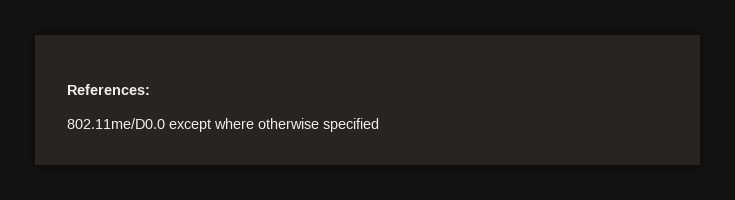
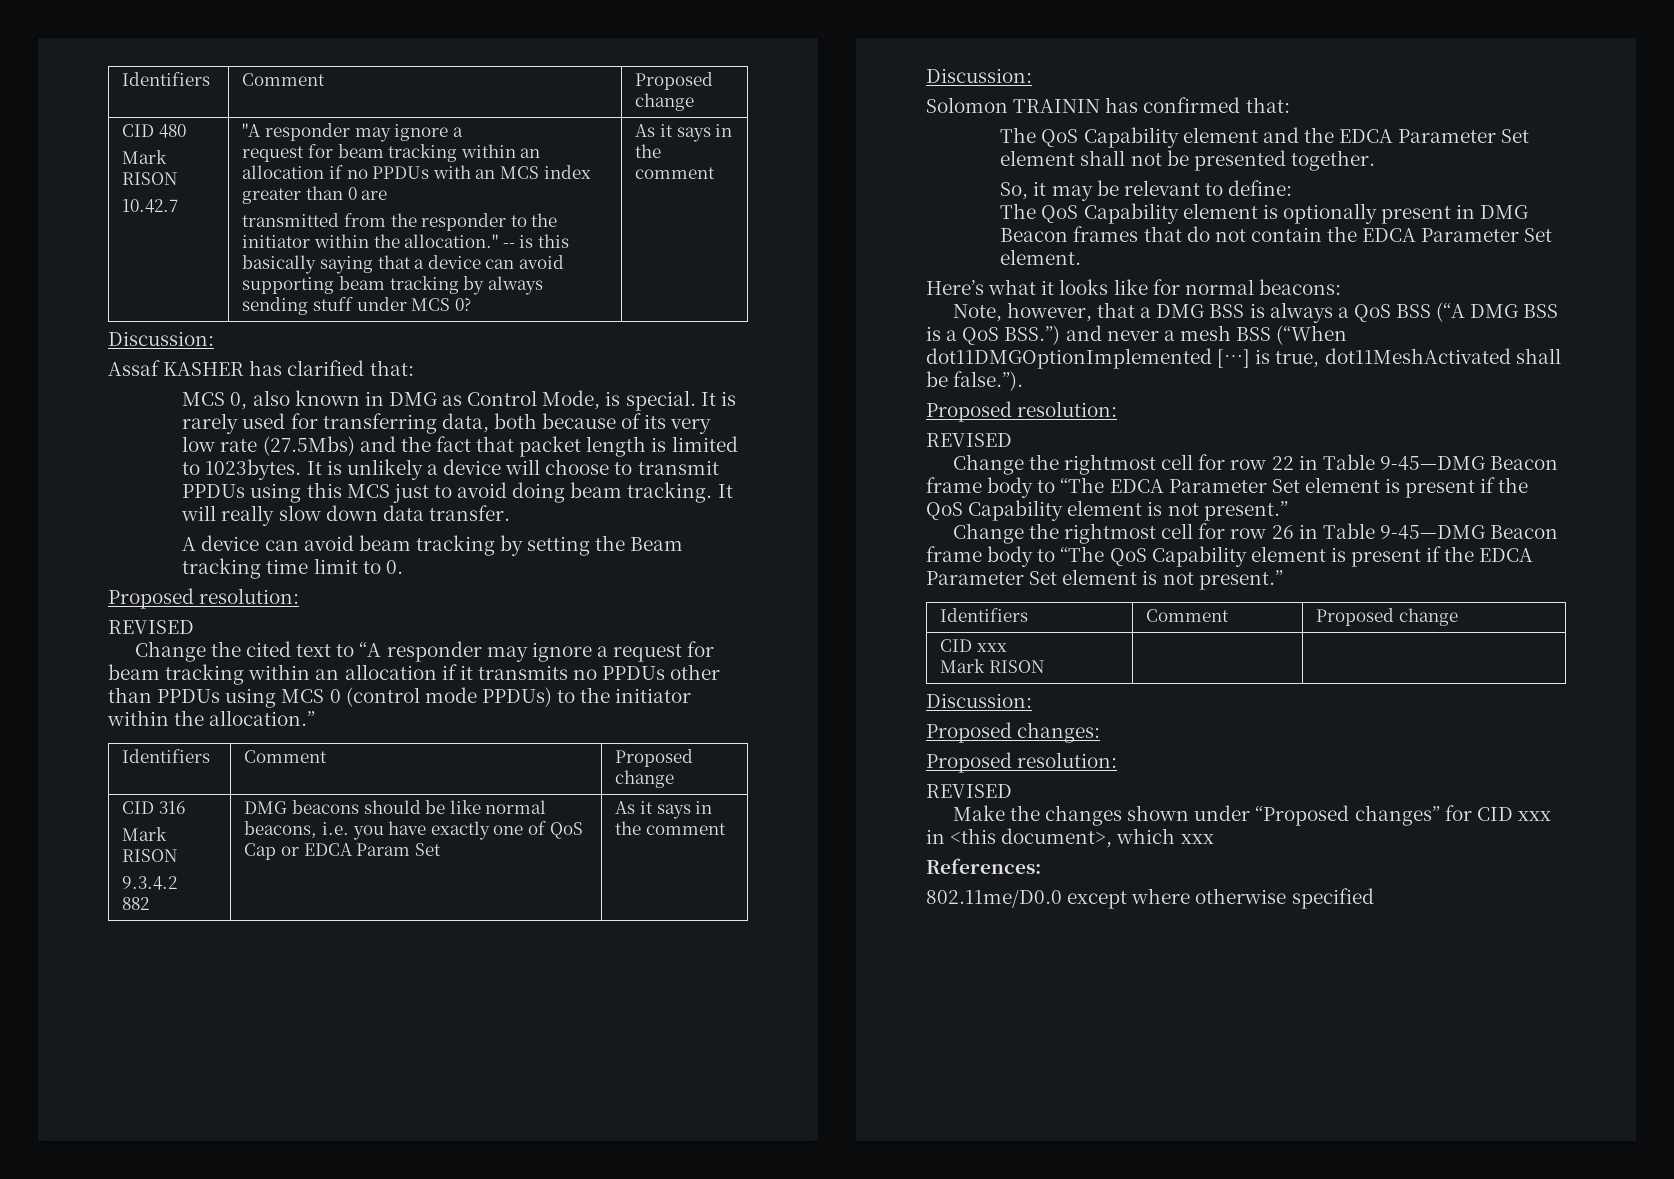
(67, 89) none -> [122,72,211,86] [242,73,326,86] [635,72,714,90] [635,93,695,111] [122,124,187,138] [122,150,168,164] [122,172,179,185] [122,199,179,213] [242,123,463,142] [242,144,541,162] [242,165,591,179] [242,186,388,204] [242,213,558,231] [242,234,569,248] [242,255,564,274] [242,276,543,295] [242,297,471,315] [635,124,733,142] [635,144,662,158] [635,167,716,179] [108,331,214,346] [108,360,414,376] [182,390,736,411] [182,413,712,434] [182,436,738,457] [182,459,719,480] [182,482,733,503] [181,505,510,526] [182,535,684,556] [182,558,403,579] [108,588,300,609] [108,620,194,634] [134,641,715,662] [108,664,721,685] [108,687,692,708] [107,710,316,726] [122,749,211,763] [244,750,328,763] [615,749,694,767] [615,770,675,788] [122,801,186,814] [122,827,168,841] [122,849,179,862] [122,876,178,890] [122,897,150,910] [244,800,547,814] [244,821,583,840] [244,843,441,860] [615,801,713,819] [615,821,727,835] [926,68,1032,83] [926,97,1290,113] [1000,127,1530,148] [1000,150,1375,171] [1000,180,1293,201] [1000,203,1529,224] [1000,226,1553,242] [1000,249,1082,265] [926,279,1341,295] [952,302,1559,323] [926,325,1348,345] [926,348,1561,369] [926,371,1024,391] [926,401,1118,422] [926,433,1012,447] [952,454,1559,475] [926,477,1529,498] [926,500,1288,521] [952,523,1559,544] [926,546,1534,567] [926,569,1283,590] [940,608,1029,622] [1146,609,1230,622] [1316,608,1459,626] [940,639,1008,652] [940,659,1046,673] [926,693,1032,708] [926,722,1101,743] [926,752,1118,773] [926,784,1012,798] [952,805,1551,826] [926,828,1214,848] Identifiers | Comment | Proposed change // CID 480 // Mark RISON // 10.42.7 | "A responder may ignore a // request for beam tracking within an allocation if no PPDUs with an MCS index greater than 0 are // transmitted from the responder to the initiator within the allocation." -- is this basically saying that a device can avoid supporting beam tracking by always sending stuff under MCS 0? | As it says in the comment // Discussion: // Assaf KASHER has clarified that: // MCS 0, also known in DMG as Control Mode, is special. It is rarely used for transferring data, both because of its very low rate (27.5Mbs) and the fact that packet length is limited to 1023bytes. It is unlikely a device will choose to transmit PPDUs using this MCS just to avoid doing beam tracking. It will really slow down data transfer. // A device can avoid beam tracking by setting the Beam tracking time limit to 0. // Proposed resolution: // REVISED // Change the cited text to “A responder may ignore a request for beam tracking within an allocation if it transmits no PPDUs other than PPDUs using MCS 0 (control mode PPDUs) to the initiator within the allocation.” // Identifiers | Comment | Proposed change // CID 316 // Mark RISON // 9.3.4.2 // 882 | DMG beacons should be like normal beacons, i.e. you have exactly one of QoS Cap or EDCA Param Set | As it says in the comment // Discussion: // Solomon TRAININ has confirmed that: // The QoS Capability element and the EDCA Parameter Set element shall not be presented together. // So, it may be relevant to define: // The QoS Capability element is optionally present in DMG Beacon frames that do not contain the EDCA Parameter Set element. // Here’s what it looks like for normal beacons: // Note, however, that a DMG BSS is always a QoS BSS (“A DMG BSS is a QoS BSS.”) and never a mesh BSS (“When dot11DMGOptionImplemented […] is true, dot11MeshActivated shall be false.”). // Proposed resolution: // REVISED // Change the rightmost cell for row 22 in Table 9-45—DMG Beacon frame body to “The EDCA Parameter Set element is present if the QoS Capability element is not present.” // Change the rightmost cell for row 26 in Table 9-45—DMG Beacon frame body to “The QoS Capability element is present if the EDCA Parameter Set element is not present.” // Identifiers | Comment | Proposed change // CID xxx // Mark RISON | | // Discussion: // Proposed changes: // Proposed resolution: // REVISED // Make the changes shown under “Proposed changes” for CID xxx in <this document>, which xxx //

